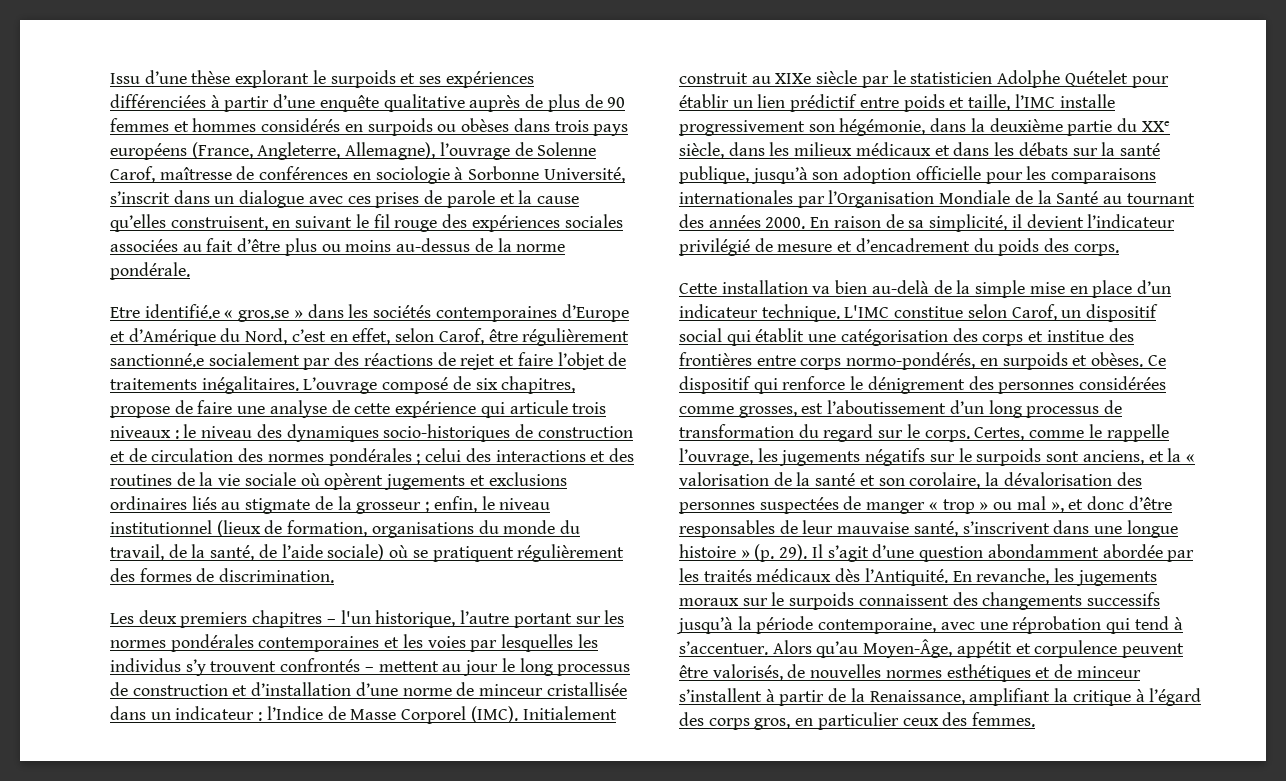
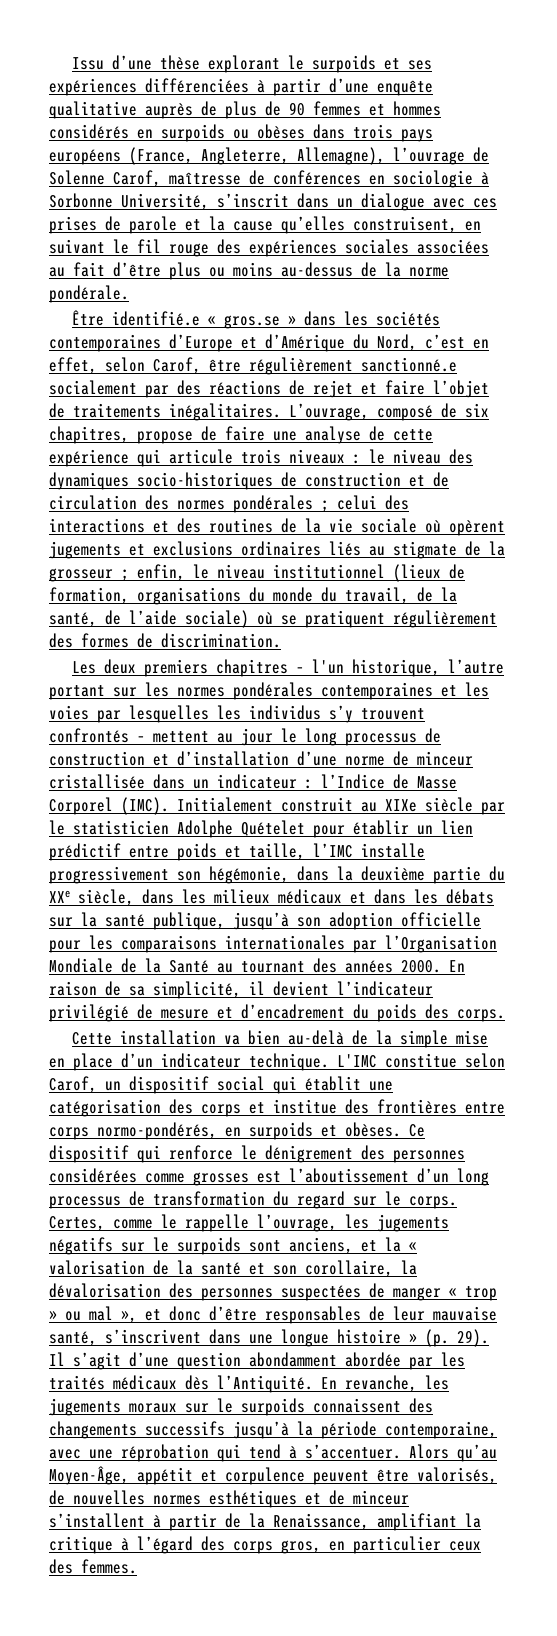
[110,307,140,318] Etre -> [71,310,104,326] Être
[303,377,378,394] L’ouvrage -> [289,403,369,421] L’ouvrage,
[738,406,797,418] grosses, -> [193,1172,249,1186] grosses
[909,472,981,489] corolaire, -> [305,1260,393,1277] corollaire,

